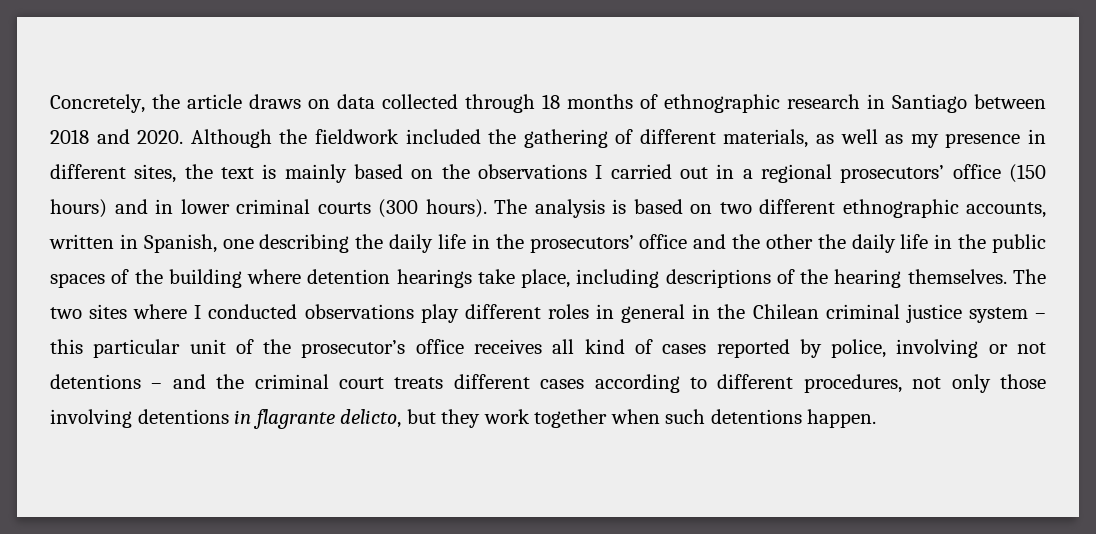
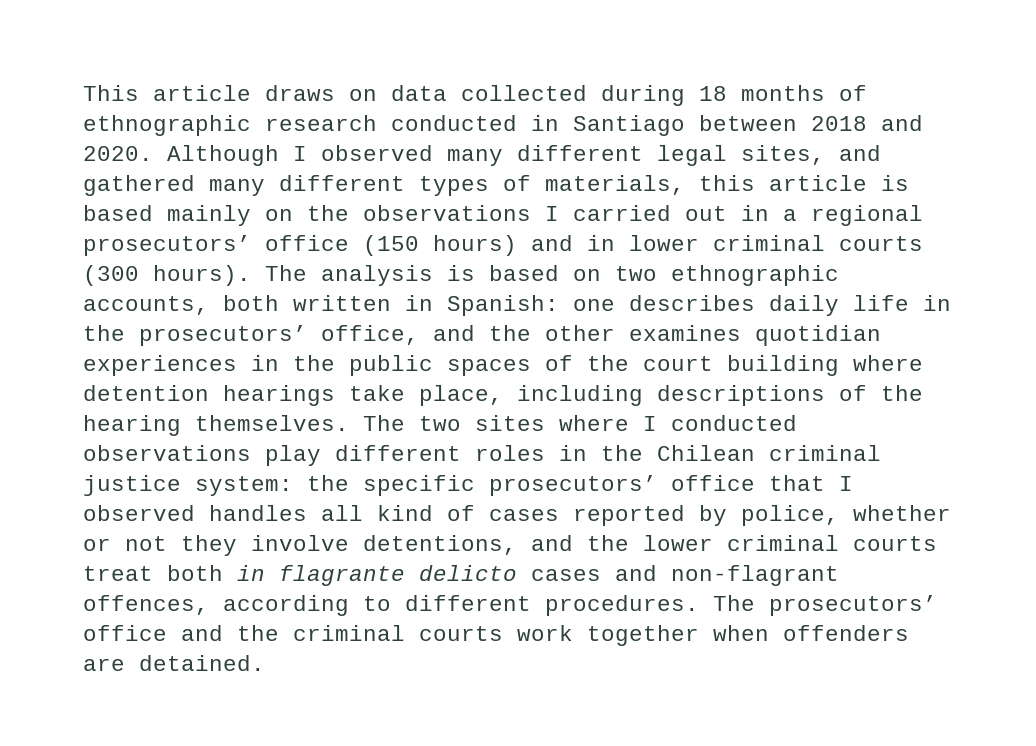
[50,94,180,113] Concretely, the -> [83,85,139,101] This
[465,94,535,113] through -> [601,85,685,106] during
(860, 101) none -> [391,115,517,131] conducted
[279,129,1047,148] [50,164,403,183] the fieldwork included the gathering of different materials, as well as my presence in different sites, the text is mainly based -> [293,145,881,166] [83,175,909,196] [83,205,251,226] I observed many different legal sites, and gathered many different types of materials, this article is based mainly
[759,199,835,214] different -> (657, 273) none
(1046, 210) none -> [223,295,279,311] both
[143,234,384,253] Spanish, one describing the -> [447,295,755,316] Spanish: one describes
[639,234,688,249] office -> [321,325,419,345] office,
[817,234,929,253] the daily life -> [629,325,881,346] [83,355,237,376] examines quotidian experiences
(163, 276) none -> [643,356,713,371] court
[621,304,711,323] general in -> (587, 453) none
[968,307,1046,323] [50,339,543,358] system – this particular unit of the prosecutor’s office receives -> [195,475,853,496] [83,505,307,521] system: the specific prosecutors’ office that I observed handles
[896,339,979,358] involving -> [853,505,951,521] whether
[50,374,1046,393] [50,409,877,429] detentions – and the criminal court treats different cases according to different procedures, not only those involving detentions in flagrante delicto, but they work together when such detentions happen. -> [181,535,937,556] [83,565,839,586] [83,595,937,616] [83,625,909,646] [83,655,265,671] they involve detentions, and the lower criminal courts treat both in flagrante delicto cases and non-flagrant offences, according to different procedures. The prosecutors’ office and the criminal courts work together when offenders are detained.

